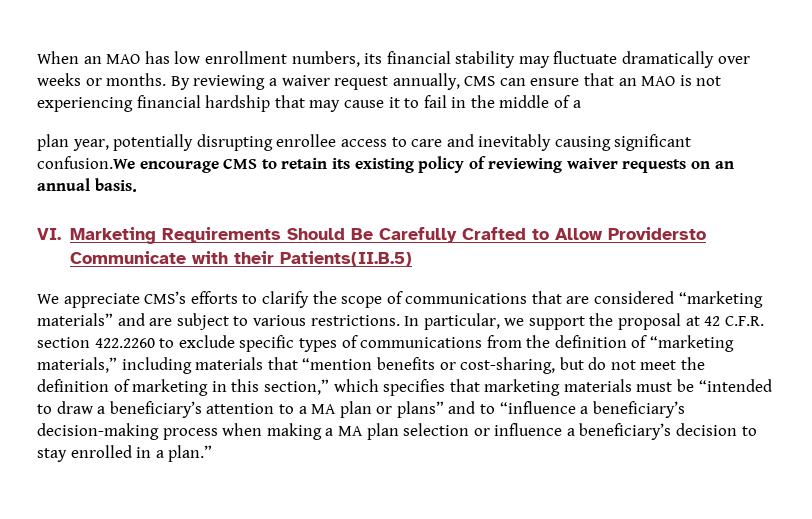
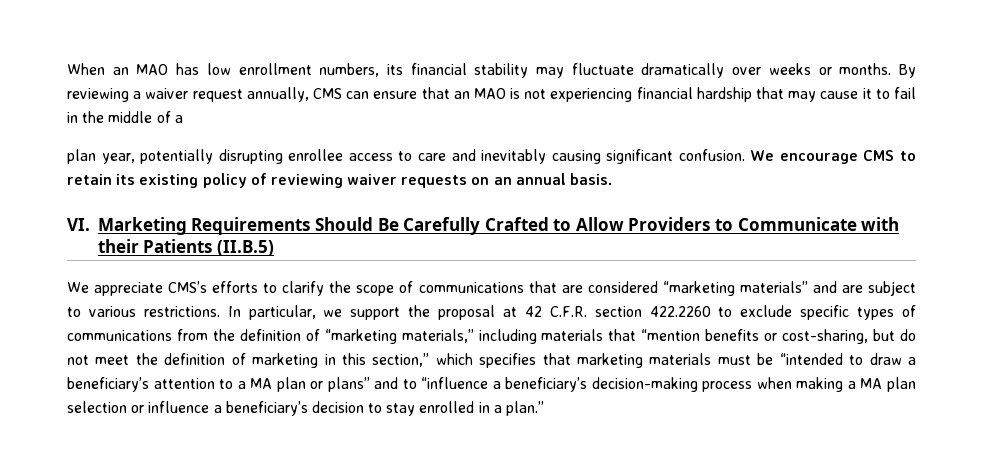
[37,156,135,169] confusion.We -> [678,149,775,161] confusion. We
[607,227,706,240] Providersto -> [628,217,734,231] Providers to
[279,251,412,267] Patients(II.B.5) -> [143,239,274,256] Patients (II.B.5)

